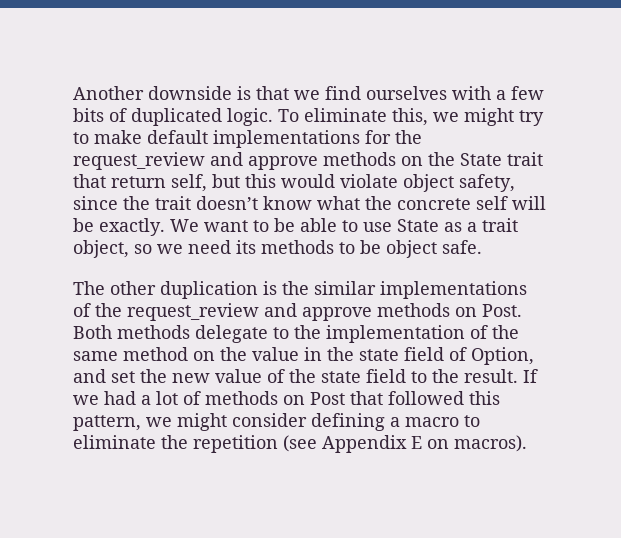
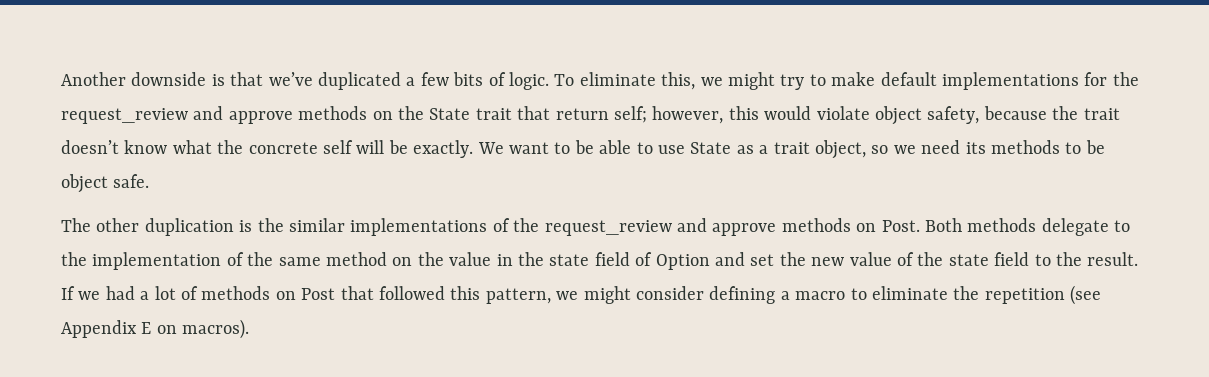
[294,86,491,100] we find ourselves with -> [268,72,401,90] we’ve duplicated
[131,108,222,126] duplicated -> (506, 79) none
[171,174,240,192] self, but -> [613,106,724,124] self; however,
[73,196,118,210] since -> [983,106,1047,120] because
[471,347,534,365] Option, -> [655,254,710,270] Option

